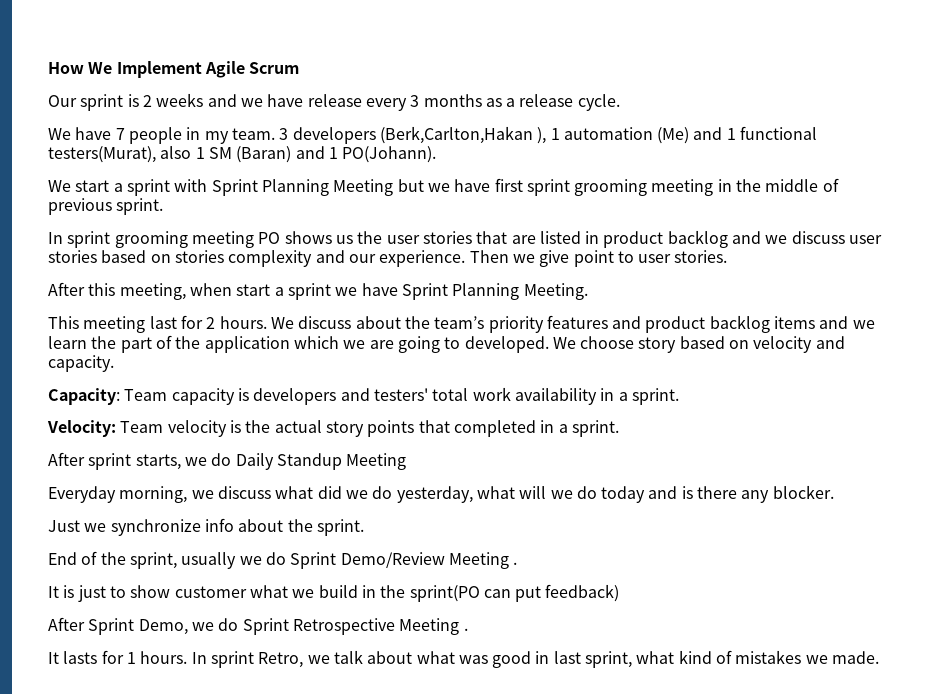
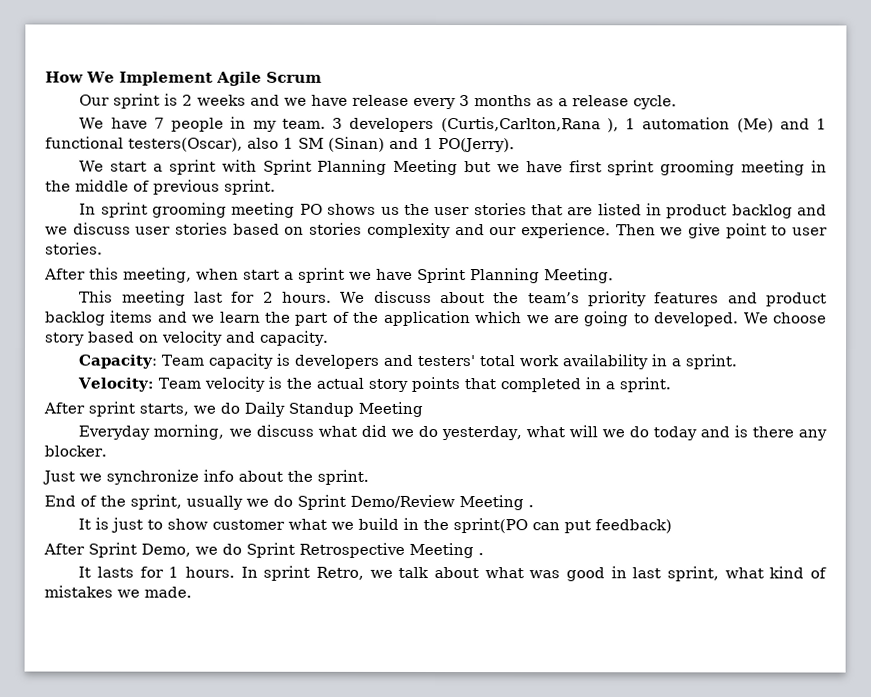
[379,126,533,144] (Berk,Carlton,Hakan -> [440,117,601,133] (Curtis,Carlton,Rana
[48,146,156,163] testers(Murat), -> [128,137,243,152] testers(Oscar),
[236,146,437,163] (Baran) and 1 PO(Johann). -> [328,136,515,153] (Sinan) and 1 PO(Jerry).

